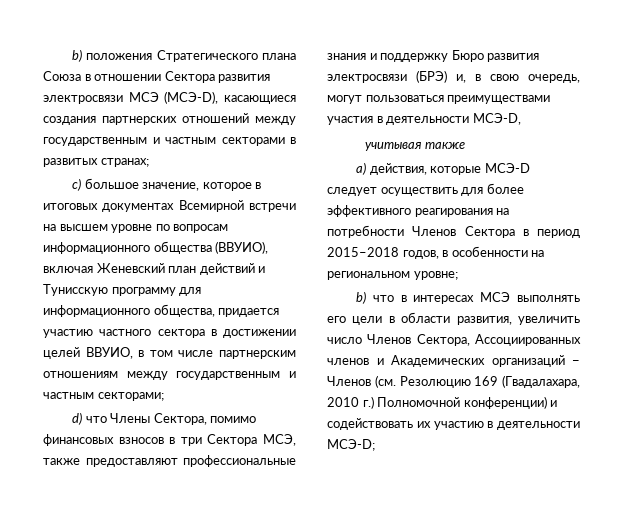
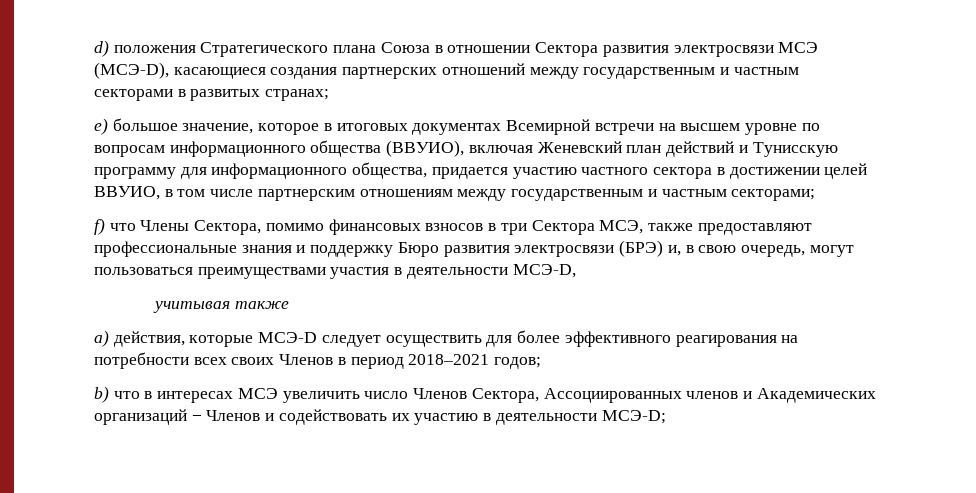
[72,49,83,62] b) -> [94,40,109,57] d)
[72,178,82,191] с) -> [94,118,108,135] e)
[72,412,83,425] d) -> [94,218,105,235] f)
[412,226,580,238] [327,246,545,259] [327,271,458,280] Членов Сектора в период 2015–2018 годов, в особенности на региональном уровне; -> [193,354,542,369] всех своих Членов в период 2018–2021 годов;
[517,295,580,302] [327,312,512,325] выполнять его цели в области развития, -> (278, 393) none
[374,375,580,388] [327,396,547,409] (см. Резолюцию 169 (Гвадалахара, 2010 г.) Полномочной конференции) -> (261, 415) none

